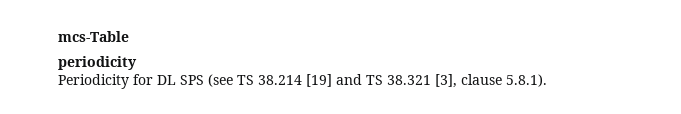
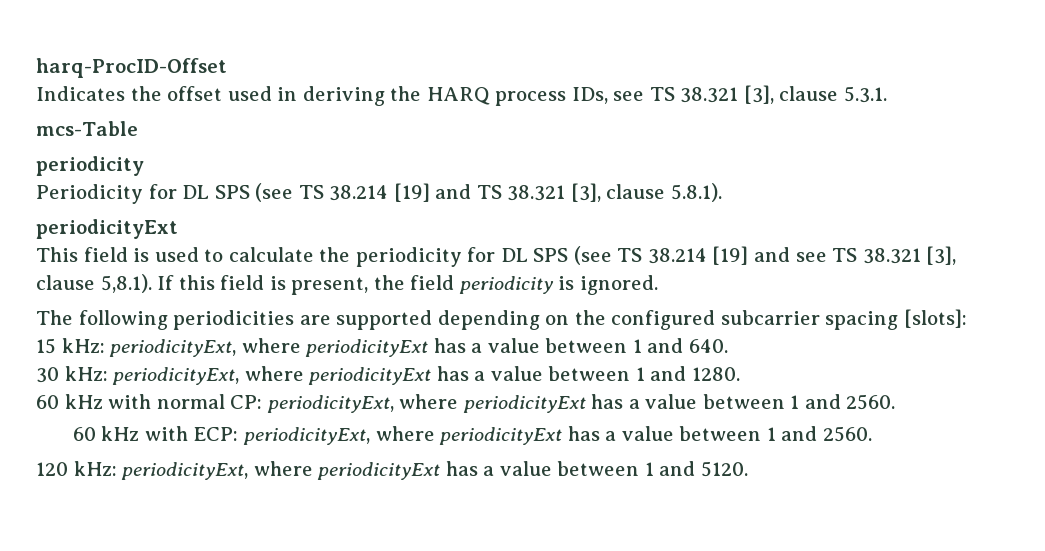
(58, 36) none -> [36,58,227,78] [36,85,888,106] harq-ProcID-Offset // Indicates the offset used in deriving the HARQ process IDs, see TS 38.321 [3], clause 5.3.1. //
(547, 80) none -> [36,219,178,239] [36,246,957,267] [36,274,658,295] [36,309,967,330] [36,338,728,357] [36,366,740,385] [36,394,896,413] [72,426,872,445] [36,461,748,480] // periodicityExt // This field is used to calculate the periodicity for DL SPS (see TS 38.214 [19] and see TS 38.321 [3], clause 5,8.1). If this field is present, the field periodicity is ignored. // The following periodicities are supported depending on the configured subcarrier spacing [slots]: // 15 kHz: periodicityExt, where periodicityExt has a value between 1 and 640. // 30 kHz: periodicityExt, where periodicityExt has a value between 1 and 1280. // 60 kHz with normal CP: periodicityExt, where periodicityExt has a value between 1 and 2560. // 60 kHz with ECP: periodicityExt, where periodicityExt has a value between 1 and 2560. // 120 kHz: periodicityExt, where periodicityExt has a value between 1 and 5120.

